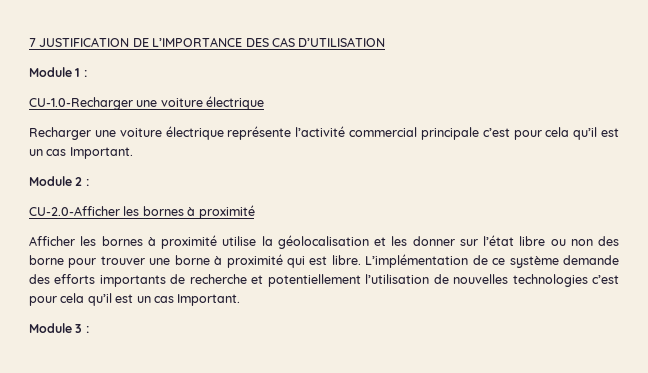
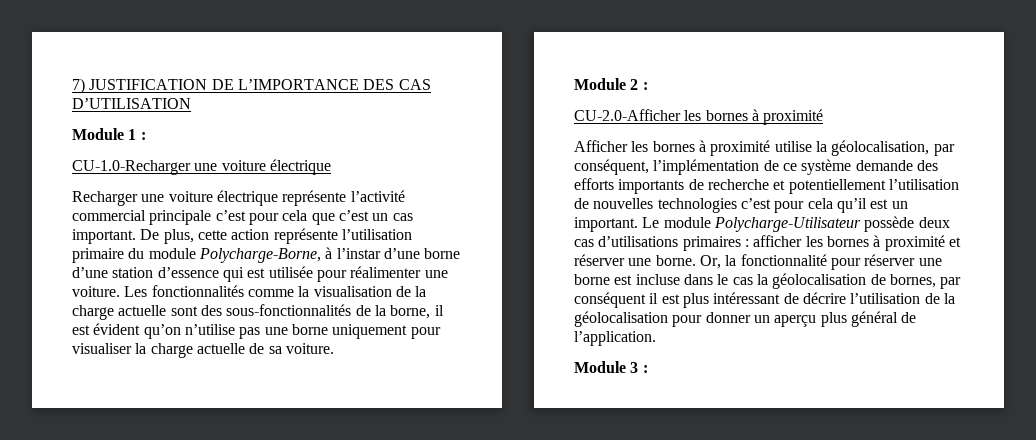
[29,38,36,47] 7 -> [72,78,85,94] 7)
[573,127,620,140] [29,147,133,159] qu’il est un cas Important. -> [311,210,413,225] [72,228,412,244] [72,247,461,263] [72,266,448,282] [72,285,427,297] [72,304,444,320] [72,323,441,339] [72,343,334,358] que c’est un cas important. De plus, cette action représente l’utilisation primaire du module Polycharge-Borne, à l’instar d’une borne d’une station d’essence qui est utilisée pour réalimenter une voiture. Les fonctionnalités comme la visualisation de la charge actuelle sont des sous-fonctionnalités de la borne, il est évident qu’on n’utilise pas une borne uniquement pour visualiser la charge actuelle de sa voiture.
[277,235,619,249] [29,254,469,268] géolocalisation et les donner sur l’état libre ou non des borne pour trouver une borne à proximité qui est libre. L’implémentation -> [831,140,955,156] [574,159,760,175] géolocalisation, par conséquent, l’implémentation
[153,294,241,306] cas Important. -> [574,216,950,232] [574,235,961,251] [574,254,942,270] [574,273,962,289] [574,292,955,308] [574,311,917,327] [574,331,656,346] important. Le module Polycharge-Utilisateur possède deux cas d’utilisations primaires : afficher les bornes à proximité et réserver une borne. Or, la fonctionnalité pour réserver une borne est incluse dans le cas la géolocalisation de bornes, par conséquent il est plus intéressant de décrire l’utilisation de la géolocalisation pour donner un aperçu plus général de l’application.

